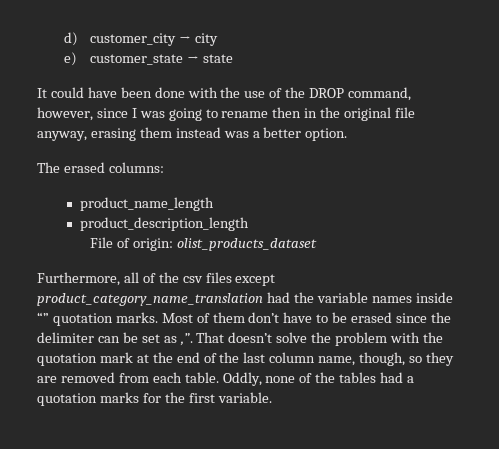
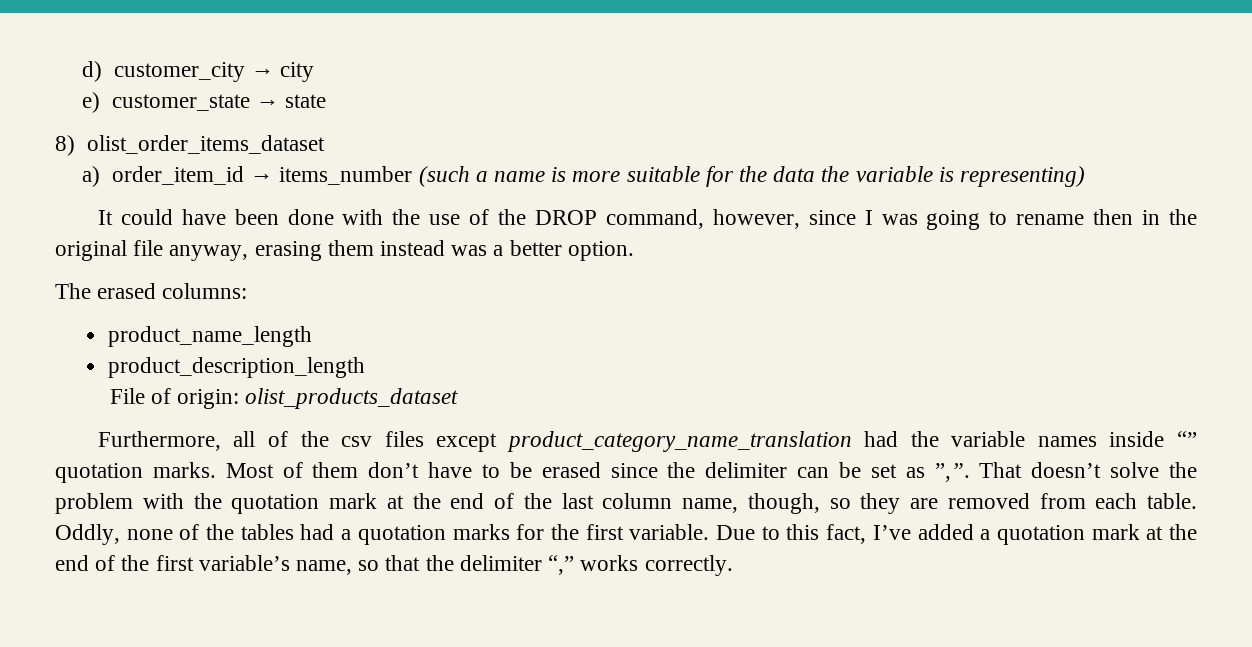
(234, 58) none -> [55,135,325,156] [82,166,1086,187] // 8) olist_order_items_dataset // a) order_item_id → items_number (such a name is more suitable for the data the variable is representing)
[179,333,193,346] ,”. -> [934,463,970,482] ”,”.
(272, 397) none -> [716,524,1197,545] [55,555,733,576] Due to this fact, I’ve added a quotation mark at the end of the first variable’s name, so that the delimiter “,” works correctly.

